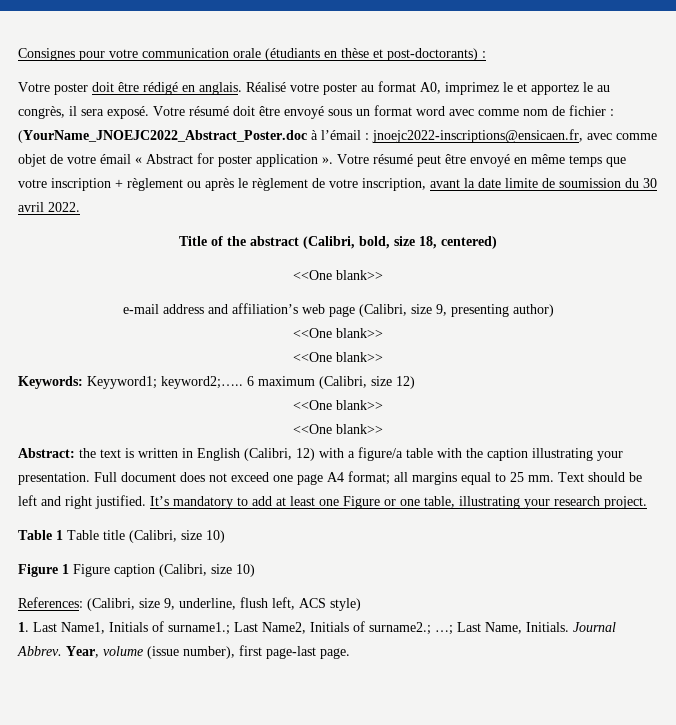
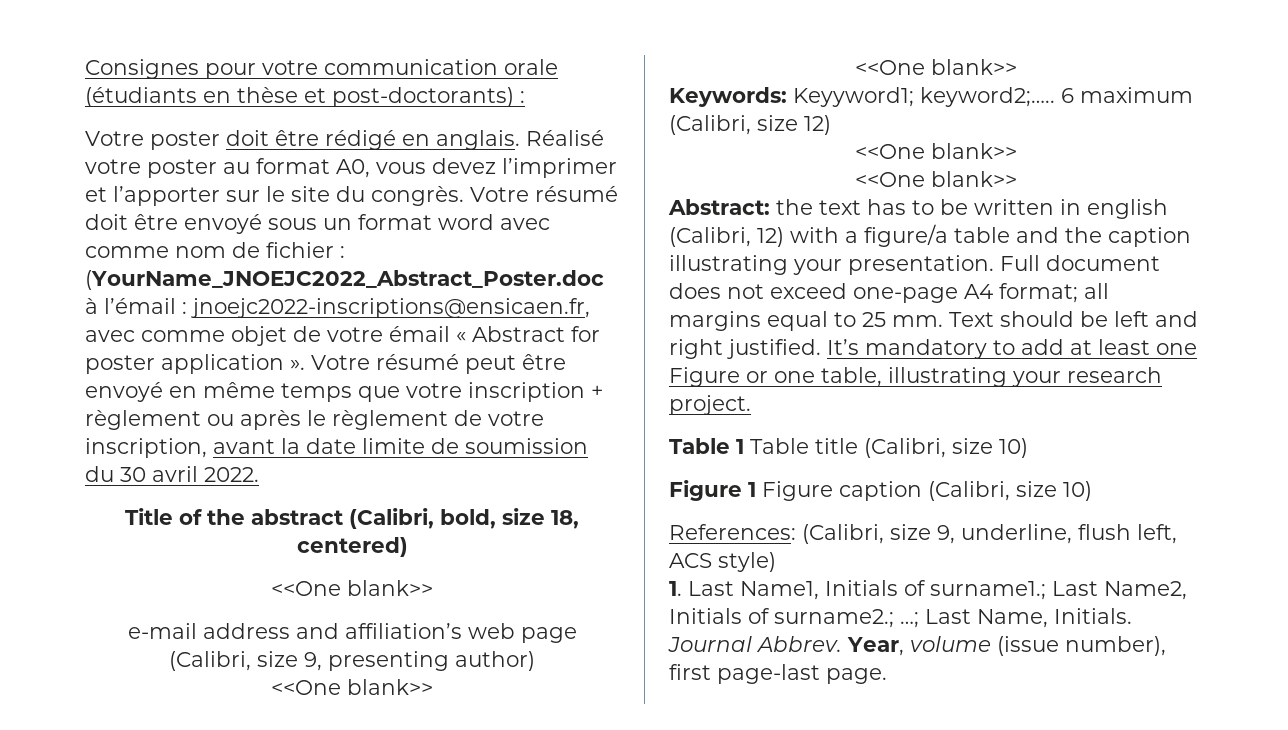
[445,82,610,95] [18,106,149,119] imprimez le et apportez le au congrès, il sera exposé. -> [376,158,617,178] [85,186,464,206] vous devez l’imprimer et l’apporter sur le site du congrès.
[125,448,134,458] is -> [867,199,968,215] has to be
[197,448,240,461] English -> [1087,199,1168,219] english
[437,448,462,458] with -> [1016,227,1059,243] and
[273,474,323,485] one page -> [853,287,958,303] one-page

